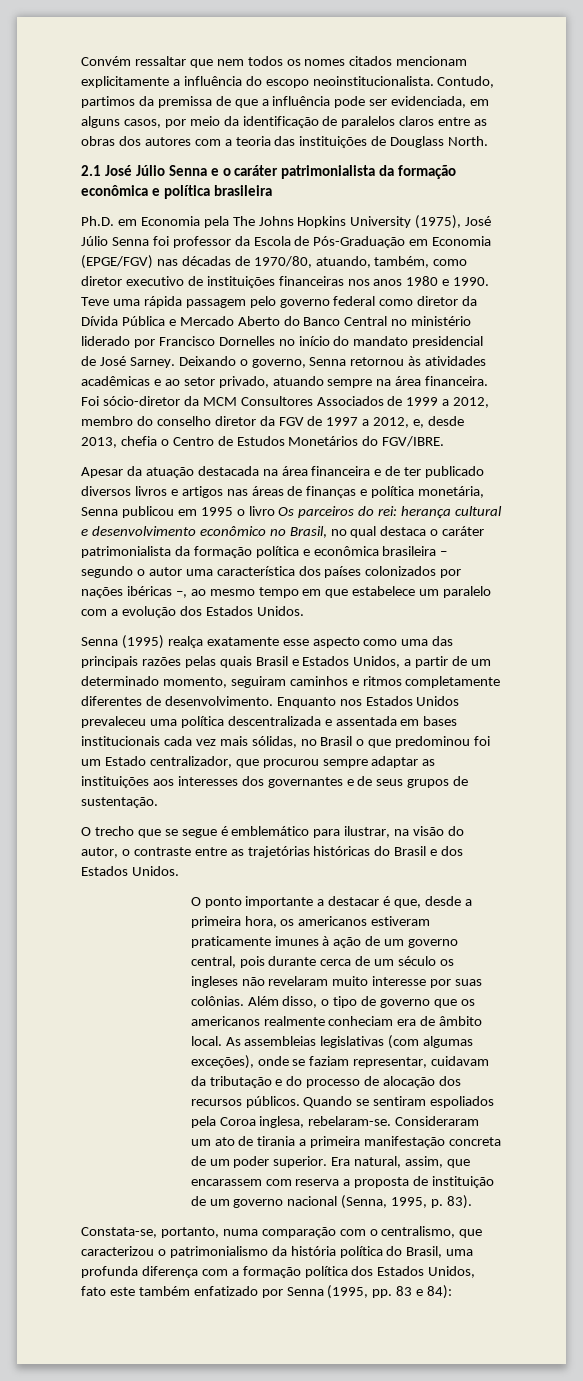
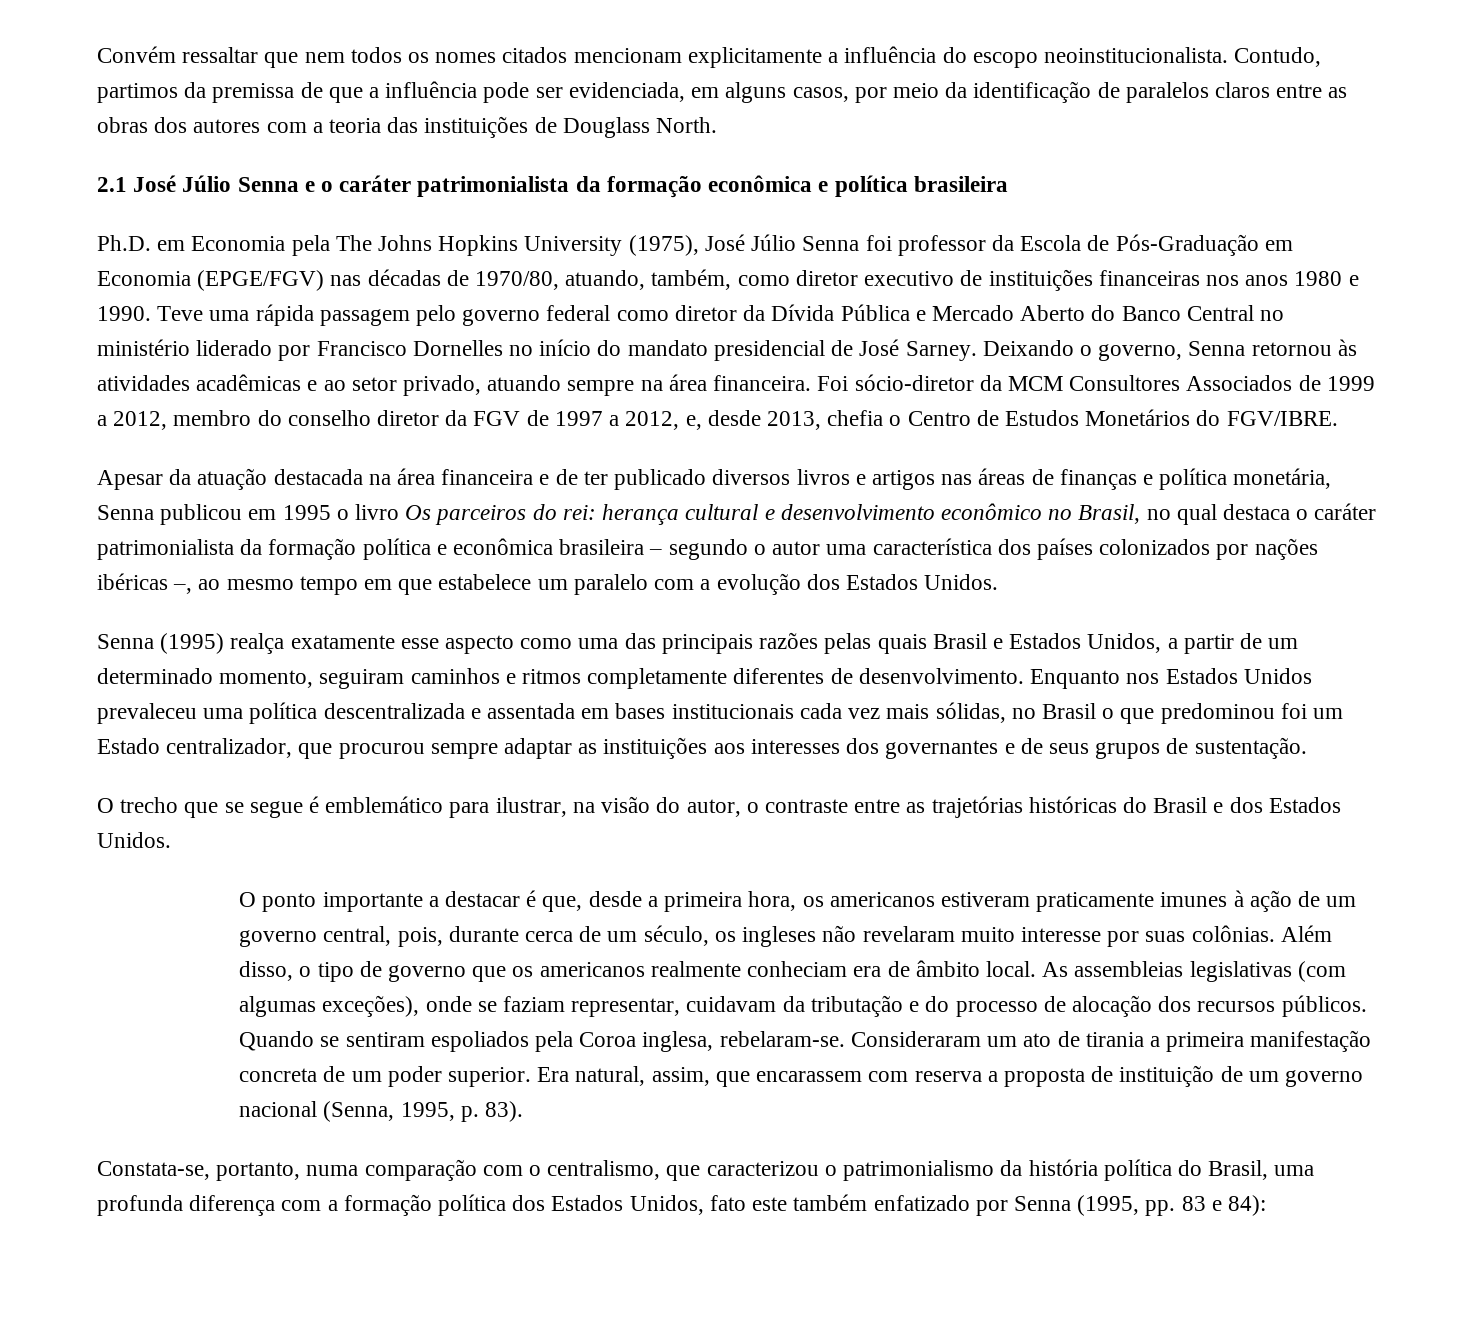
[239,956,265,968] pois -> [397,927,443,947] pois,
[398,956,437,966] século -> [643,925,709,946] século,

